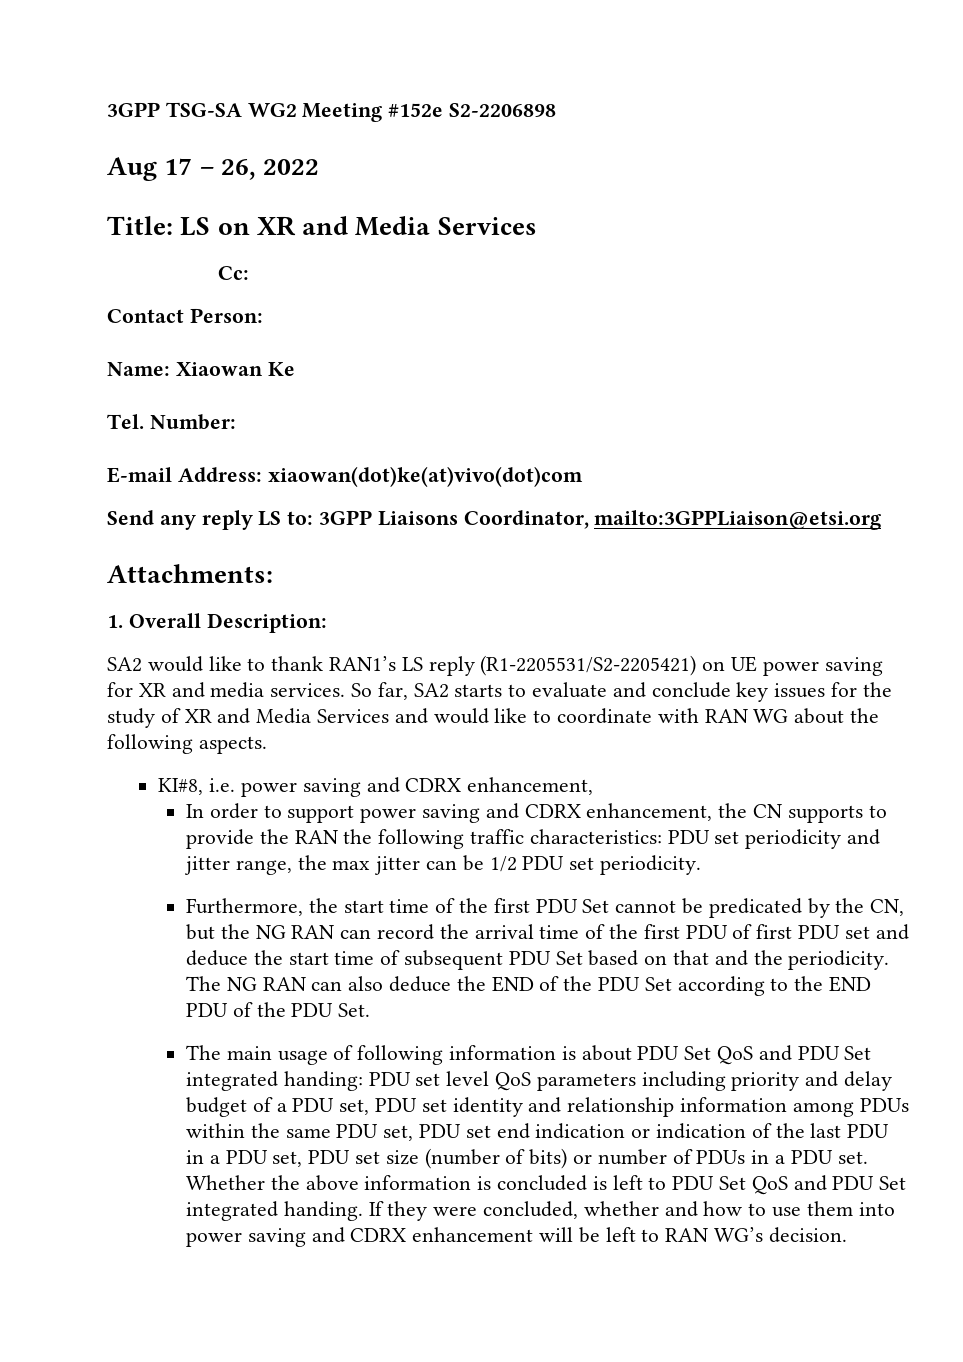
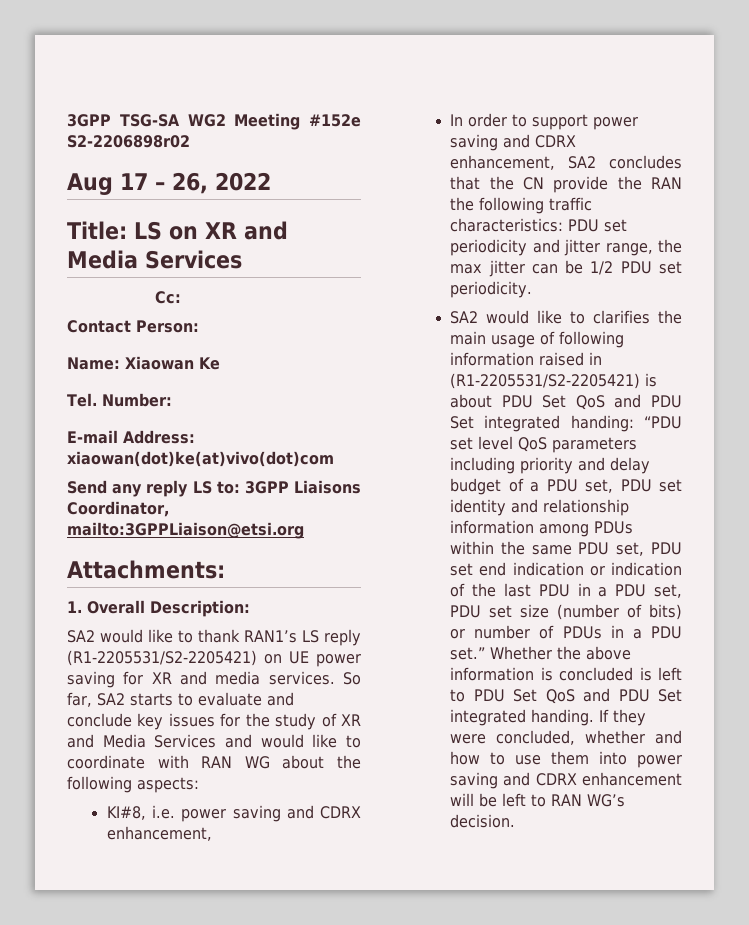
[449,103,557,117] S2-2206898 -> [67,135,190,148] S2-2206898r02
[198,736,267,754] aspects. -> [137,777,199,793] aspects:
[718,803,887,823] the CN supports to -> [568,155,682,169] [450,176,544,190] SA2 concludes that the CN
[185,898,905,918] [185,924,909,940] [185,950,890,970] [185,976,872,996] [185,1002,371,1017] [185,1045,221,1060] Furthermore, the start time of the first PDU Set cannot be predicated by the CN, but the NG RAN can record the arrival time of the first PDU of first PDU set and deduce the start time of subsequent PDU Set based on that and the periodicity. The NG RAN can also deduce the END of the PDU Set according to the END PDU of the PDU Set. // The -> [450,310,682,324] SA2 would like to clarifies the
(556, 1052) none -> [539,352,603,366] [450,373,641,389] raised in (R1-2205531/S2-2205421)
[368,1072,411,1086] PDU -> [644,416,682,429] “PDU
[837,1151,868,1164] set. -> [450,647,486,660] set.”

